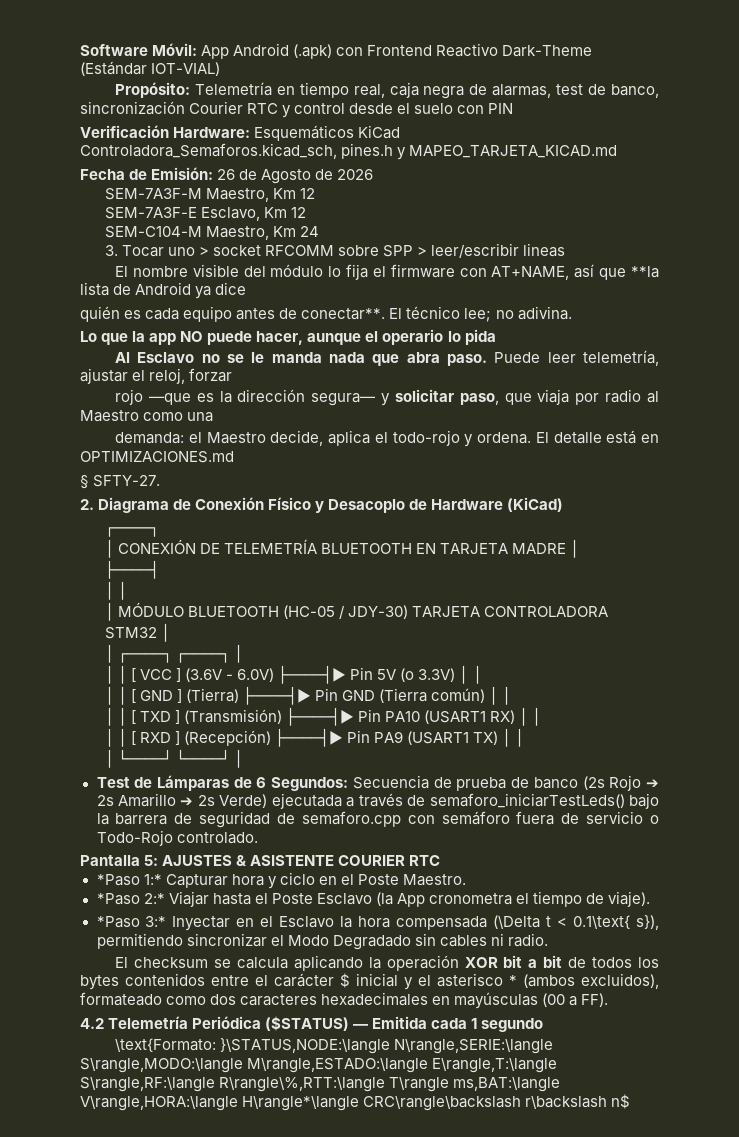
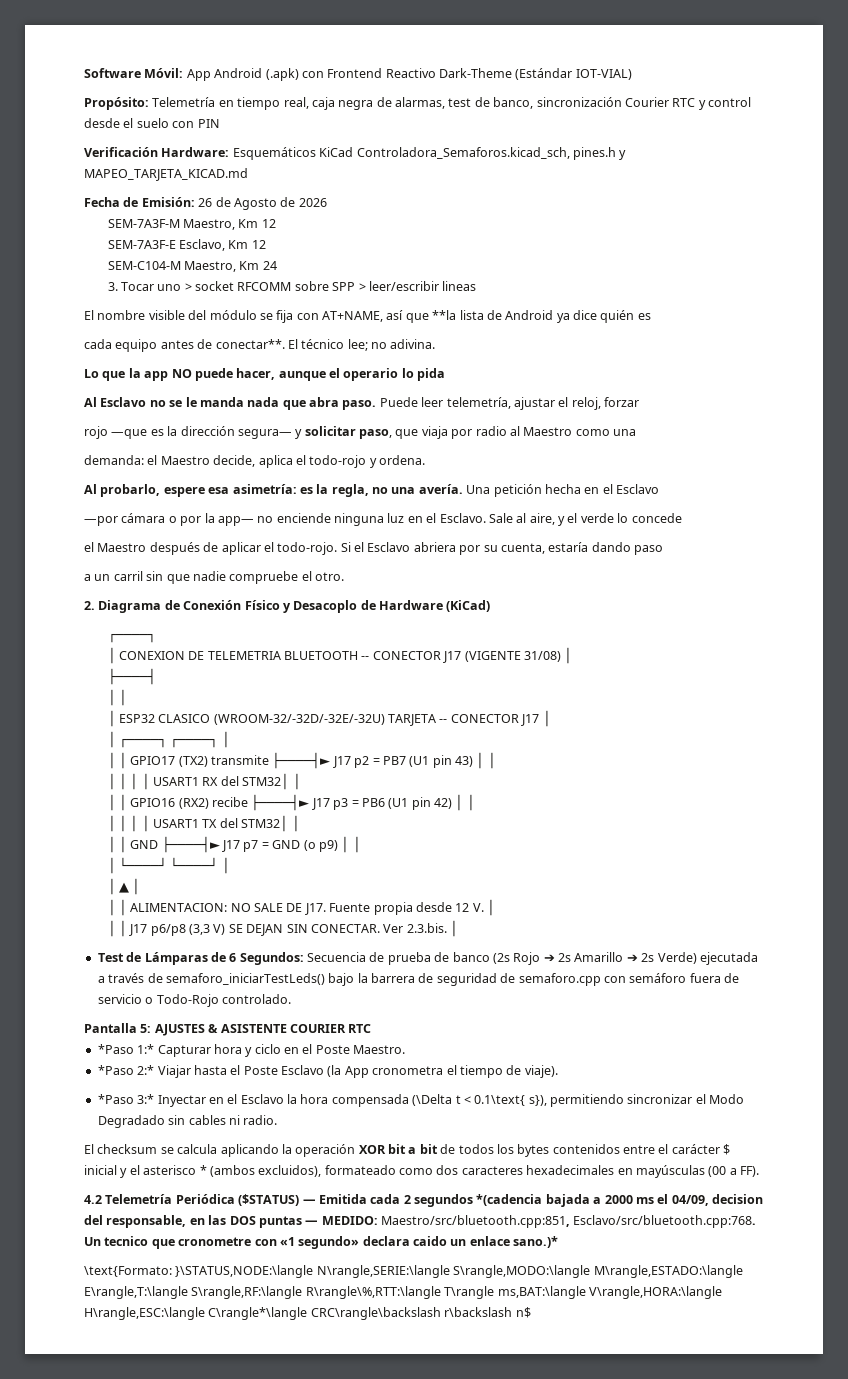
[328,264,455,280] lo fija el firmware -> [259,310,294,323] se fija
(247, 288) // -> (597, 315) none
(142, 314) none -> (651, 316) //
[535,430,659,444] [80,451,234,463] [80,475,161,489] El detalle está en OPTIMIZACIONES.md // § SFTY-27. -> [84,484,659,497] [84,513,682,526] [84,542,663,555] [84,571,344,584] // Al probarlo, espere esa asimetría: es la regla, no una avería. Una petición hecha en el Esclavo // —por cámara o por la app— no enciende ninguna luz en el Esclavo. Sale al aire, y el verde lo concede // el Maestro después de aplicar el todo-rojo. Si el Esclavo abriera por su cuenta, estaría dando paso // a un carril sin que nadie compruebe el otro.
[117,539,567,554] CONEXIÓN DE TELEMETRÍA BLUETOOTH EN TARJETA MADRE -> [118,651,561,663] CONEXION DE TELEMETRIA BLUETOOTH -- CONECTOR J17 (VIGENTE 31/08)
[117,602,609,619] [104,627,157,639] MÓDULO BLUETOOTH (HC-05 / JDY-30) TARJETA CONTROLADORA STM32 -> [118,714,540,726] ESP32 CLASICO (WROOM-32/-32D/-32E/-32U) TARJETA -- CONECTOR J17
[130,665,482,684] [104,686,512,705] [104,707,542,726] [104,728,499,747] [ VCC ] (3.6V - 6.0V) ├────┤► Pin 5V (o 3.3V) │ │ // │ │ [ GND ] (Tierra) ├────┤► Pin GND (Tierra común) │ │ // │ │ [ TXD ] (Transmisión) ├────┤► Pin PA10 (USART1 RX) │ │ // │ │ [ RXD ] (Recepción) ├────┤► Pin PA9 (USART1 TX) -> [130,752,496,769] [107,773,301,790] [107,794,475,811] [107,815,300,832] [107,836,338,853] GPIO17 (TX2) transmite ├────┤► J17 p2 = PB7 (U1 pin 43) │ │ // │ │ │ │ USART1 RX del STM32│ │ // │ │ GPIO16 (RX2) recibe ├────┤► J17 p3 = PB6 (U1 pin 42) │ │ // │ │ │ │ USART1 TX del STM32│ │ // │ │ GND ├────┤► J17 p7 = GND (o p9)
(243, 758) none -> [107,878,141,895] [107,899,496,916] [107,920,459,937] // │ ▲ │ // │ │ ALIMENTACION: NO SALE DE J17. Fuente propia desde 12 V. │ // │ │ J17 p6/p8 (3,3 V) SE DEJAN SIN CONECTAR. Ver 2.3.bis. │
[471,1018,544,1032] 1 segundo -> [403,1194,763,1207] [84,1215,757,1228] [84,1236,559,1249] 2 segundos *(cadencia bajada a 2000 ms el 04/09, decision del responsable, en las DOS puntas — MEDIDO: Maestro/src/bluetooth.cpp:851, Esclavo/src/bluetooth.cpp:768. Un tecnico que cronometre con «1 segundo» declara caido un enlace sano.)*
[242,1095,360,1111] H\rangle*\langle -> [84,1307,308,1320] H\rangle,ESC:\langle C\rangle*\langle

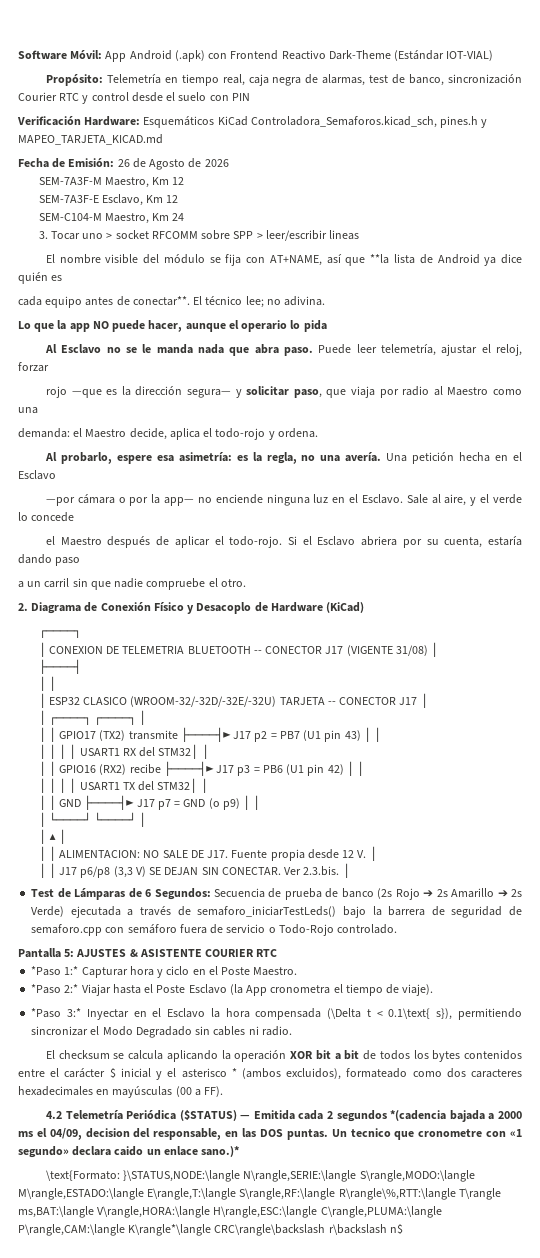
[258,1215,757,1228] puntas — MEDIDO: Maestro/src/bluetooth.cpp:851, Esclavo/src/bluetooth.cpp:768. -> [286,1129,328,1140] puntas.
[208,1307,308,1320] C\rangle*\langle -> [320,1206,442,1218] [18,1224,212,1236] C\rangle,PLUMA:\langle P\rangle,CAM:\langle K\rangle*\langle

